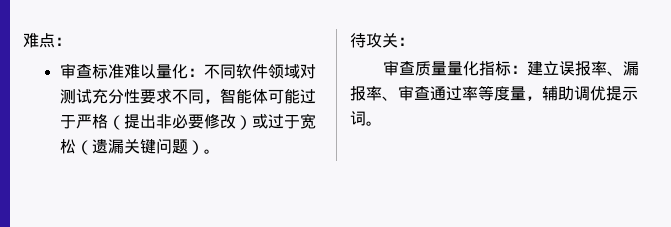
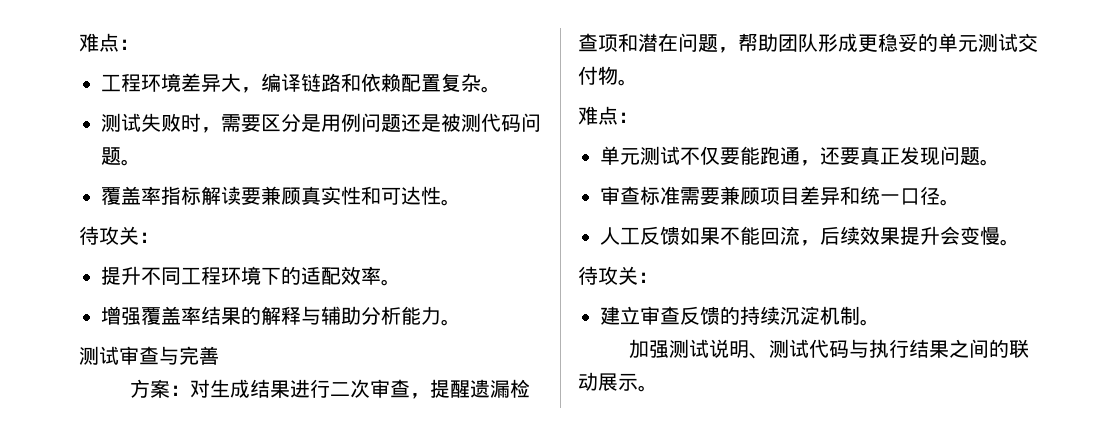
[23,33,71,48] [59,63,316,79] [59,88,316,104] [59,113,316,130] [59,138,220,155] [350,33,414,48] [382,60,639,76] [350,85,638,101] [350,111,366,126] 难点： // 审查标准难以量化：不同软件领域对测试充分性要求不同，智能体可能过于严格（提出非必要修改）或过于宽松（遗漏关键问题）。 // 待攻关： // 审查质量量化指标：建立误报率、漏报率、审查通过率等度量，辅助调优提示词 -> [79,33,139,52] [101,73,501,93] [101,113,541,133] [101,147,141,166] [101,186,461,206] [79,226,159,245] [101,266,401,286] [101,306,461,326] [79,346,219,365] [130,379,531,399] [578,33,1038,53] [578,66,638,86] [578,106,638,125] [600,146,1000,166] [600,186,960,206] [600,226,1020,246] [578,266,658,285] [600,306,880,326] [629,339,1030,359] [578,372,638,391] 难点： // 工程环境差异大，编译链路和依赖配置复杂。 // 测试失败时，需要区分是用例问题还是被测代码问题。 // 覆盖率指标解读要兼顾真实性和可达性。 // 待攻关： // 提升不同工程环境下的适配效率。 // 增强覆盖率结果的解释与辅助分析能力。 // 测试审查与完善 // 方案：对生成结果进行二次审查，提醒遗漏检查项和潜在问题，帮助团队形成更稳妥的单元测试交付物。 // 难点： // 单元测试不仅要能跑通，还要真正发现问题。 // 审查标准需要兼顾项目差异和统一口径。 // 人工反馈如果不能回流，后续效果提升会变慢。 // 待攻关： // 建立审查反馈的持续沉淀机制。 // 加强测试说明、测试代码与执行结果之间的联动展示

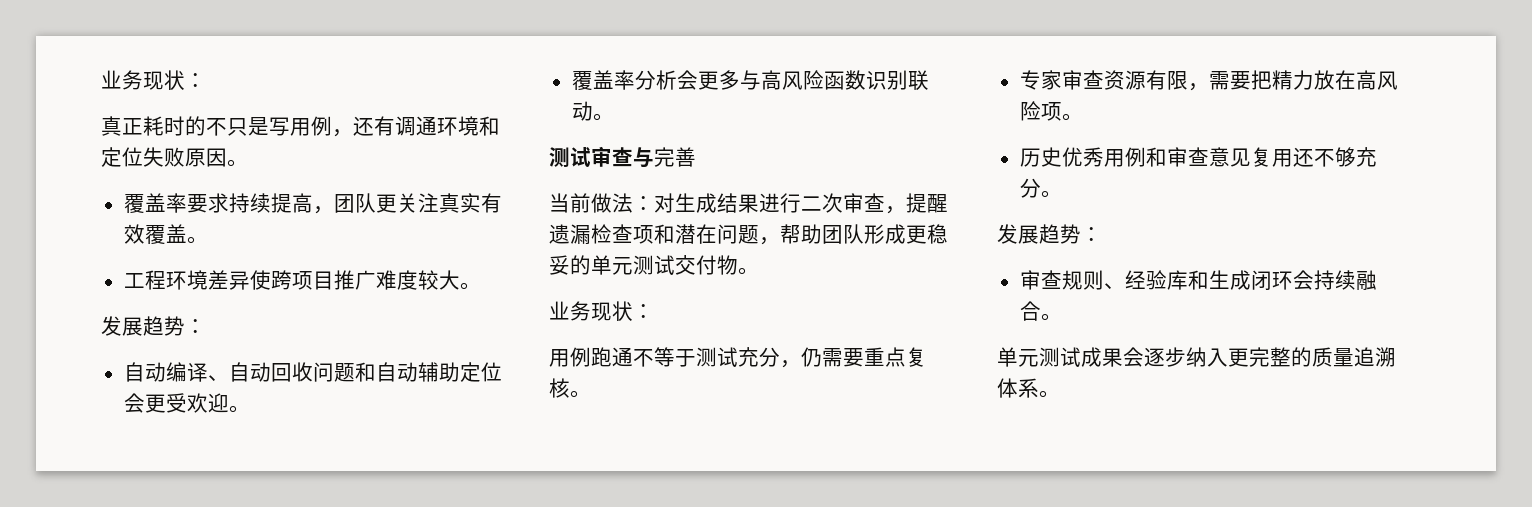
[79,33,139,52] [101,73,501,93] [101,113,541,133] [101,147,141,166] [101,186,461,206] [79,226,159,245] [101,266,401,286] [101,306,441,325] 难点： // 工程环境差异大，编译链路和依赖配置复杂。 // 测试失败时，需要区分是用例问题还是被测代码问题。 // 覆盖率指标解读要兼顾真实性和可达性。 // 待攻关： // 提升不同工程环境下的适配效率。 // 增强覆盖率结果的解释与辅助分析能力 -> [101,70,206,90] [101,116,500,137] [101,147,248,167] [123,193,502,214] [123,224,208,244] [123,270,481,290] [101,316,206,336] [123,362,502,382] [123,393,250,413] [571,70,929,91] [571,101,593,121] 业务现状： // 真正耗时的不只是写用例，还有调通环境和定位失败原因。 // 覆盖率要求持续提高，团队更关注真实有效覆盖。 // 工程环境差异使跨项目推广难度较大。 // 发展趋势： // 自动编译、自动回收问题和自动辅助定位会更受欢迎。 // 覆盖率分析会更多与高风险函数识别联动
[130,379,171,398] 方案 -> [549,193,633,213] 当前做法
[578,106,638,125] [600,146,1000,166] [600,186,960,206] [600,226,1020,246] [578,266,658,285] [600,306,880,326] [629,339,1030,359] [578,372,638,391] 难点： // 单元测试不仅要能跑通，还要真正发现问题。 // 审查标准需要兼顾项目差异和统一口径。 // 人工反馈如果不能回流，后续效果提升会变慢。 // 待攻关： // 建立审查反馈的持续沉淀机制。 // 加强测试说明、测试代码与执行结果之间的联动展示 -> [549,301,654,321] [549,347,927,368] [549,378,591,398] [1019,70,1398,91] [1019,101,1083,121] [1019,147,1377,167] [1019,178,1062,198] [997,224,1102,244] [1019,270,1377,291] [1019,301,1062,321] [997,347,1396,367] [997,378,1039,398] 业务现状： // 用例跑通不等于测试充分，仍需要重点复核。 // 专家审查资源有限，需要把精力放在高风险项。 // 历史优秀用例和审查意见复用还不够充分。 // 发展趋势： // 审查规则、经验库和生成闭环会持续融合。 // 单元测试成果会逐步纳入更完整的质量追溯体系

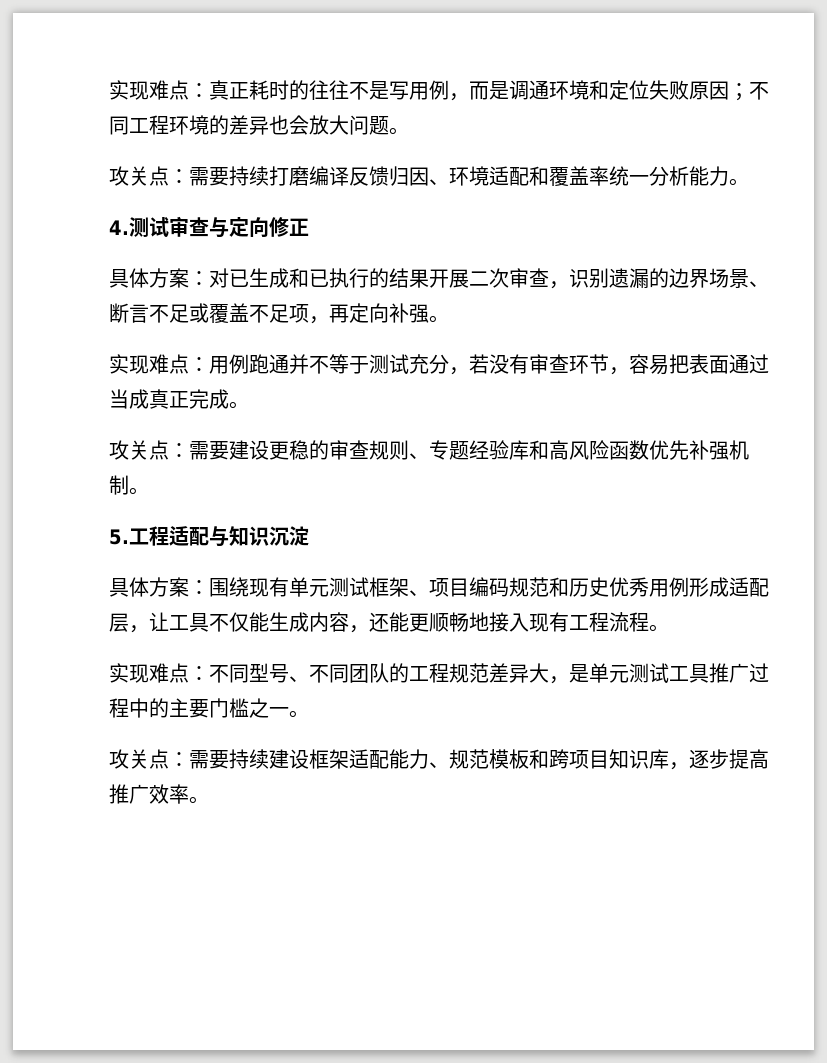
[101,70,206,90] 业务现状： // -> [109,80,209,100] 实现难点：
[206,118,248,136] 不只 -> [309,80,369,100] 往往不
[353,116,395,136] 还有 -> [469,81,509,100] 而是
[227,159,248,167] [123,193,502,214] [123,224,208,244] [123,270,481,290] [101,316,206,336] [123,362,502,382] [123,393,250,413] [571,70,929,91] [571,101,614,121] 。 // 覆盖率要求持续提高，团队更关注真实有效覆盖。 // 工程环境差异使跨项目推广难度较大。 // 发展趋势： // 自动编译、自动回收问题和自动辅助定位会更受欢迎。 // 覆盖率分析会更多与高风险函数识别联动。 // -> [729,82,769,101] [109,115,409,135] [109,166,749,186] [109,220,129,235] ；不同工程环境的差异也会放大问题。 // 攻关点：需要持续打磨编译反馈归因、环境适配和覆盖率统一分析能力。 // 4.
[654,147,696,167] [549,193,948,214] [549,224,948,245] [549,255,759,275] [549,301,654,321] 完善 // 当前做法：对生成结果进行二次审查，提醒遗漏检查项和潜在问题，帮助团队形成更稳妥的单元测试交付物。 // 业务现状： // -> [229,217,309,237] [109,268,769,289] [109,303,449,324] [109,354,209,374] 定向修正 // 具体方案：对已生成和已执行的结果开展二次审查，识别遗漏的边界场景、断言不足或覆盖不足项，再定向补强。 // 实现难点：
(633, 357) none -> [289,354,309,374] 并
[801,347,927,367] [549,378,591,398] [1019,70,1398,91] [1019,101,1083,121] [1019,147,1377,167] [1019,178,1062,198] [997,224,1102,244] [1019,270,1377,291] [1019,301,1062,321] [997,347,1396,367] [997,378,1039,398] 仍需要重点复核。 // 专家审查资源有限，需要把精力放在高风险项。 // 历史优秀用例和审查意见复用还不够充分。 // 发展趋势： // 审查规则、经验库和生成闭环会持续融合。 // 单元测试成果会逐步纳入更完整的质量追溯体系 -> [469,354,769,375] [109,389,249,409] [109,440,749,460] [109,475,149,495] [109,526,309,547] [109,577,769,597] [109,612,669,633] [109,663,769,684] [109,698,309,718] [109,749,769,770] [109,784,189,804] 若没有审查环节，容易把表面通过当成真正完成。 // 攻关点：需要建设更稳的审查规则、专题经验库和高风险函数优先补强机制。 // 5.工程适配与知识沉淀 // 具体方案：围绕现有单元测试框架、项目编码规范和历史优秀用例形成适配层，让工具不仅能生成内容，还能更顺畅地接入现有工程流程。 // 实现难点：不同型号、不同团队的工程规范差异大，是单元测试工具推广过程中的主要门槛之一。 // 攻关点：需要持续建设框架适配能力、规范模板和跨项目知识库，逐步提高推广效率

